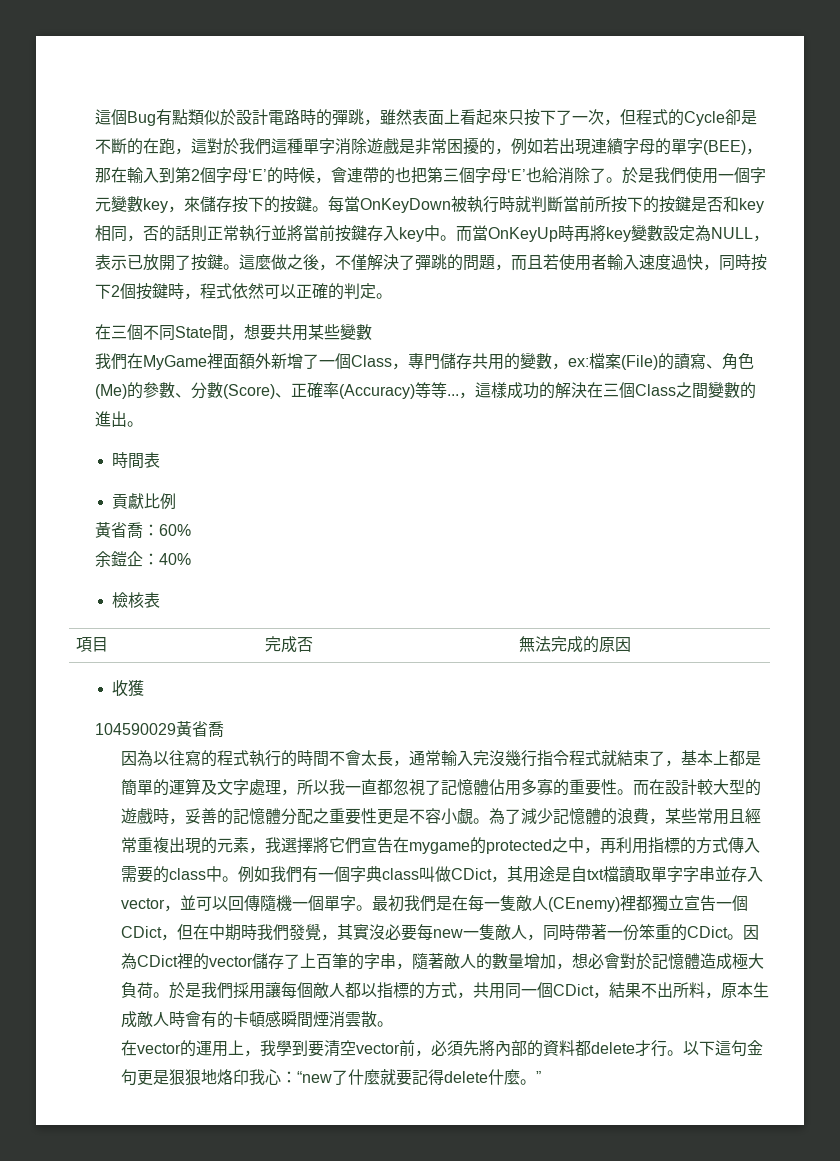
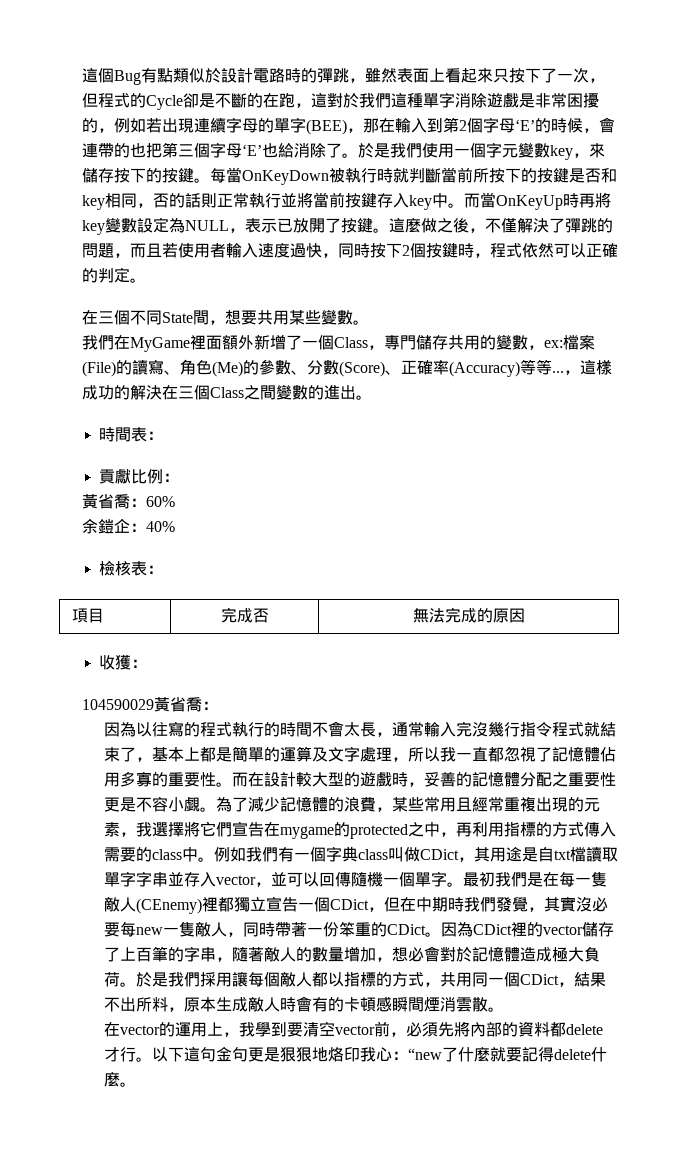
(372, 332) none -> [352,320,369,325] 。
(161, 460) none -> [147,431,164,440] ：
(177, 501) none -> [163,473,180,482] ：
(161, 600) none -> [147,565,164,574] ：
(145, 688) none -> [131,659,148,668] ：
(224, 729) none -> [201,701,218,710] ：
[535,1071,541,1083] ” -> (137, 1084) none

